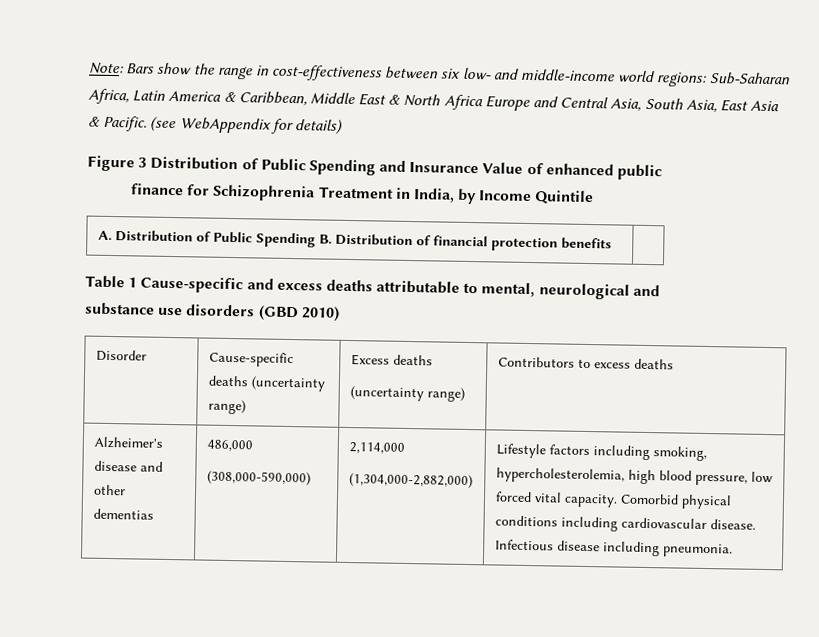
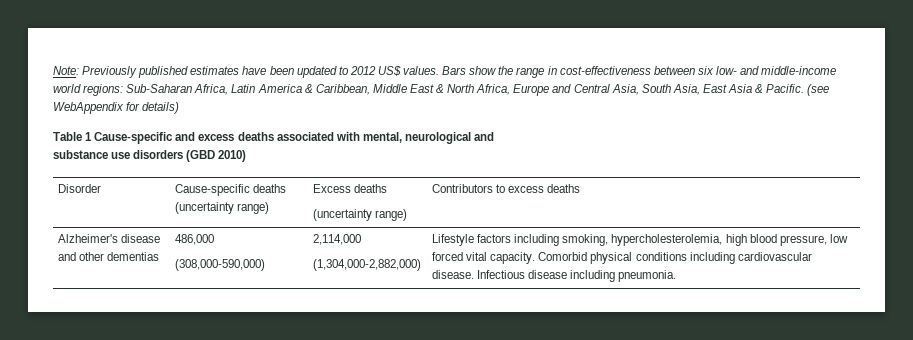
(124, 68) none -> [82,66,440,78] Previously published estimates have been updated to 2012 US$ values.
[443,94,483,111] Africa -> [476,84,511,95] Africa,
[87,155,663,181] [130,183,595,206] [97,230,612,252] // Figure 3 Distribution of Public Spending and Insurance Value of enhanced public // finance for Schizophrenia Treatment in India, by Income Quintile // A. Distribution of Public Spending B. Distribution of financial protection benefits | -> (180, 108) none
[376,280,479,294] attributable to -> [276,132,360,141] associated with

